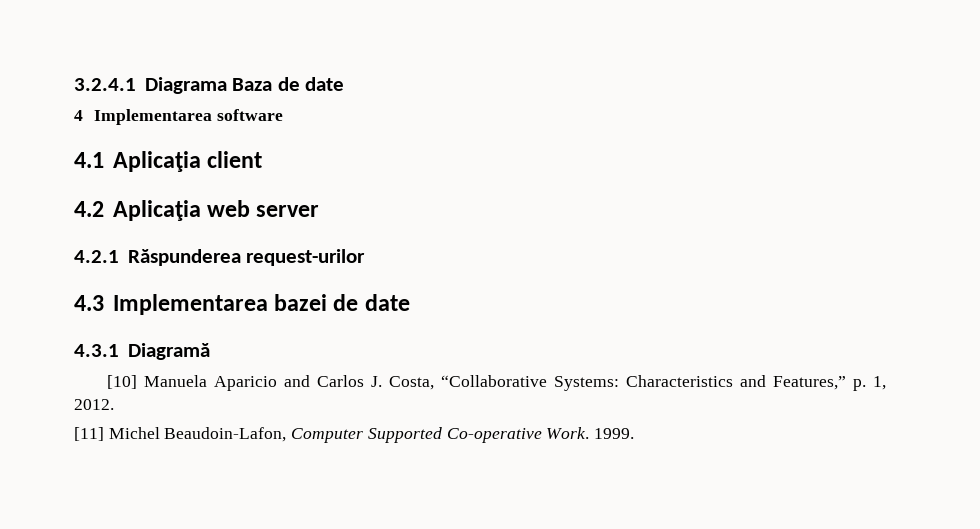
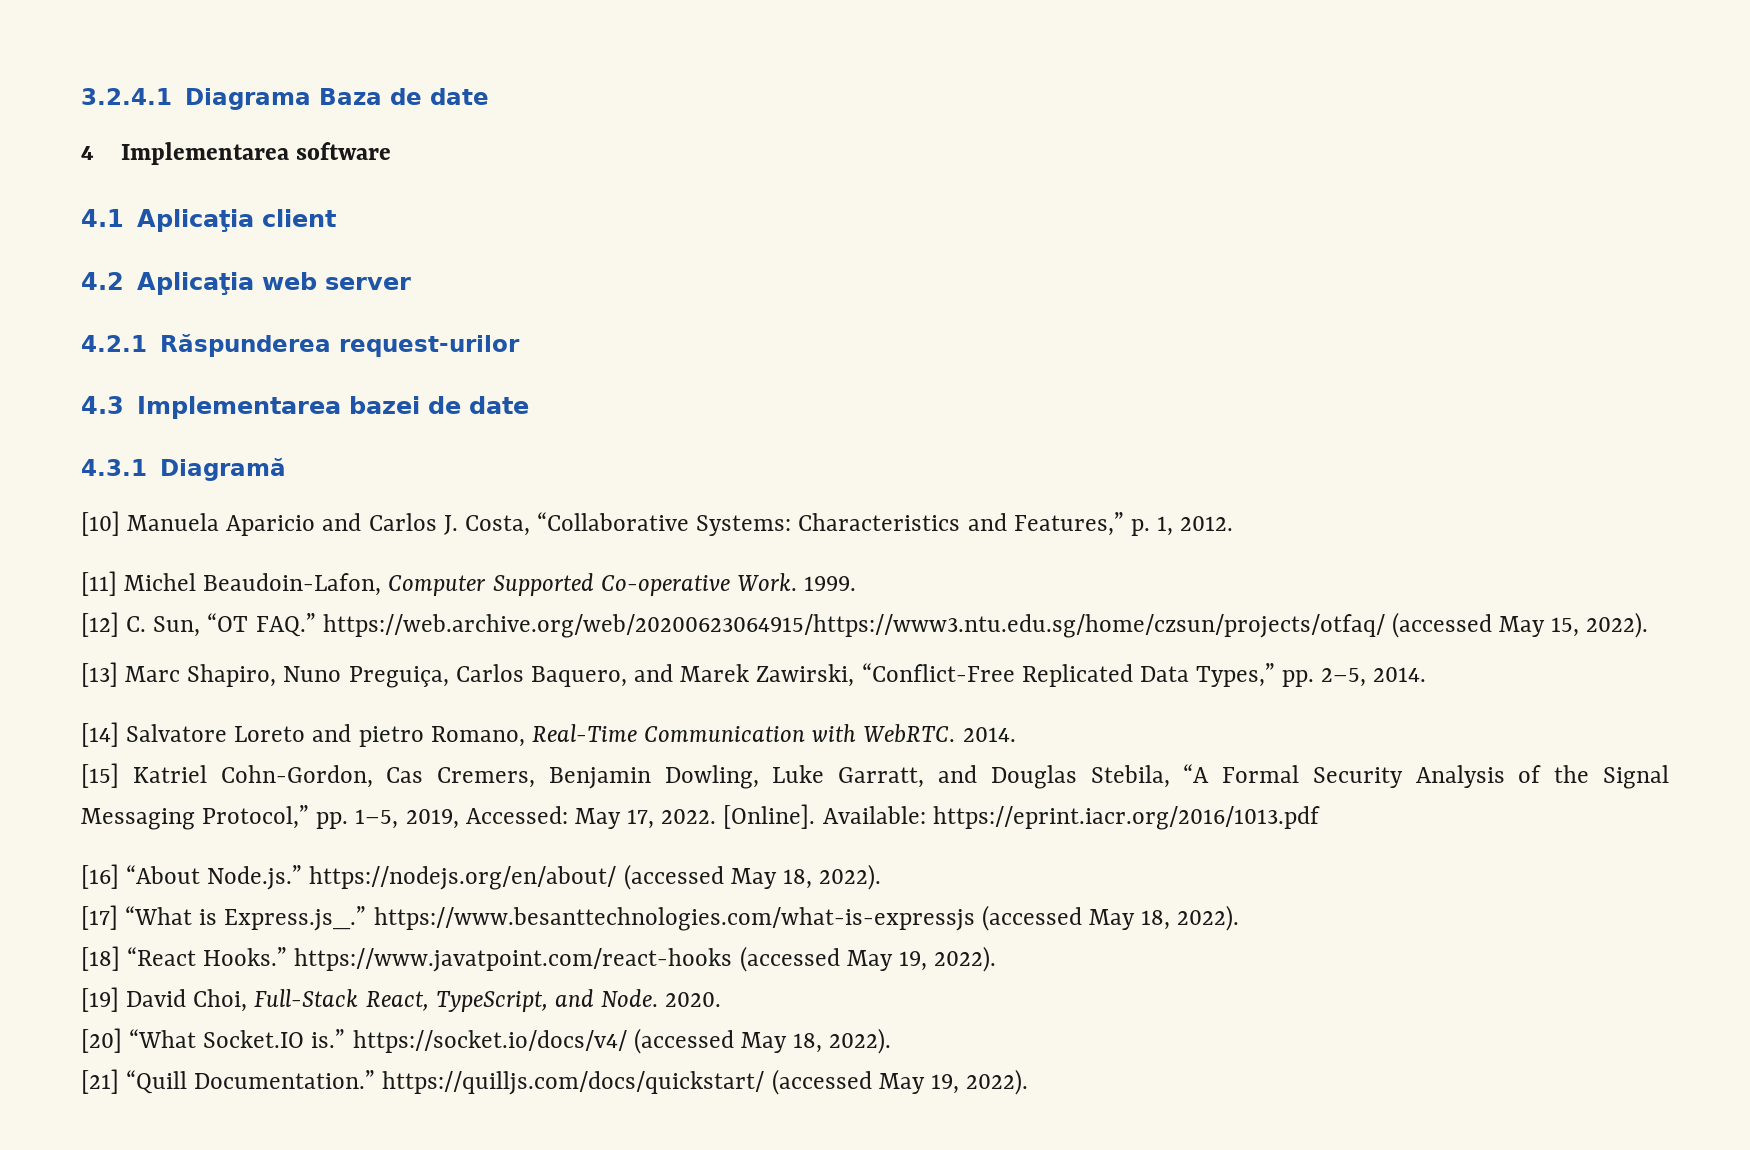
(635, 433) none -> [81,612,1649,638] [81,662,1427,688] [81,722,1016,747] [81,763,1670,789] [81,804,1320,830] [81,864,882,890] [81,905,1240,931] [81,946,997,972] [81,987,722,1012] [81,1028,892,1054] [81,1069,1029,1095] // [12] C. Sun, “OT FAQ.” https://web.archive.org/web/20200623064915/https://www3.ntu.edu.sg/home/czsun/projects/otfaq/ (accessed May 15, 2022). // [13] Marc Shapiro, Nuno Preguiça, Carlos Baquero, and Marek Zawirski, “Conflict-Free Replicated Data Types,” pp. 2–5, 2014. // [14] Salvatore Loreto and pietro Romano, Real-Time Communication with WebRTC. 2014. // [15] Katriel Cohn-Gordon, Cas Cremers, Benjamin Dowling, Luke Garratt, and Douglas Stebila, “A Formal Security Analysis of the Signal Messaging Protocol,” pp. 1–5, 2019, Accessed: May 17, 2022. [Online]. Available: https://eprint.iacr.org/2016/1013.pdf // [16] “About Node.js.” https://nodejs.org/en/about/ (accessed May 18, 2022). // [17] “What is Express.js_.” https://www.besanttechnologies.com/what-is-expressjs (accessed May 18, 2022). // [18] “React Hooks.” https://www.javatpoint.com/react-hooks (accessed May 19, 2022). // [19] David Choi, Full-Stack React, TypeScript, and Node. 2020. // [20] “What Socket.IO is.” https://socket.io/docs/v4/ (accessed May 18, 2022). // [21] “Quill Documentation.” https://quilljs.com/docs/quickstart/ (accessed May 19, 2022).

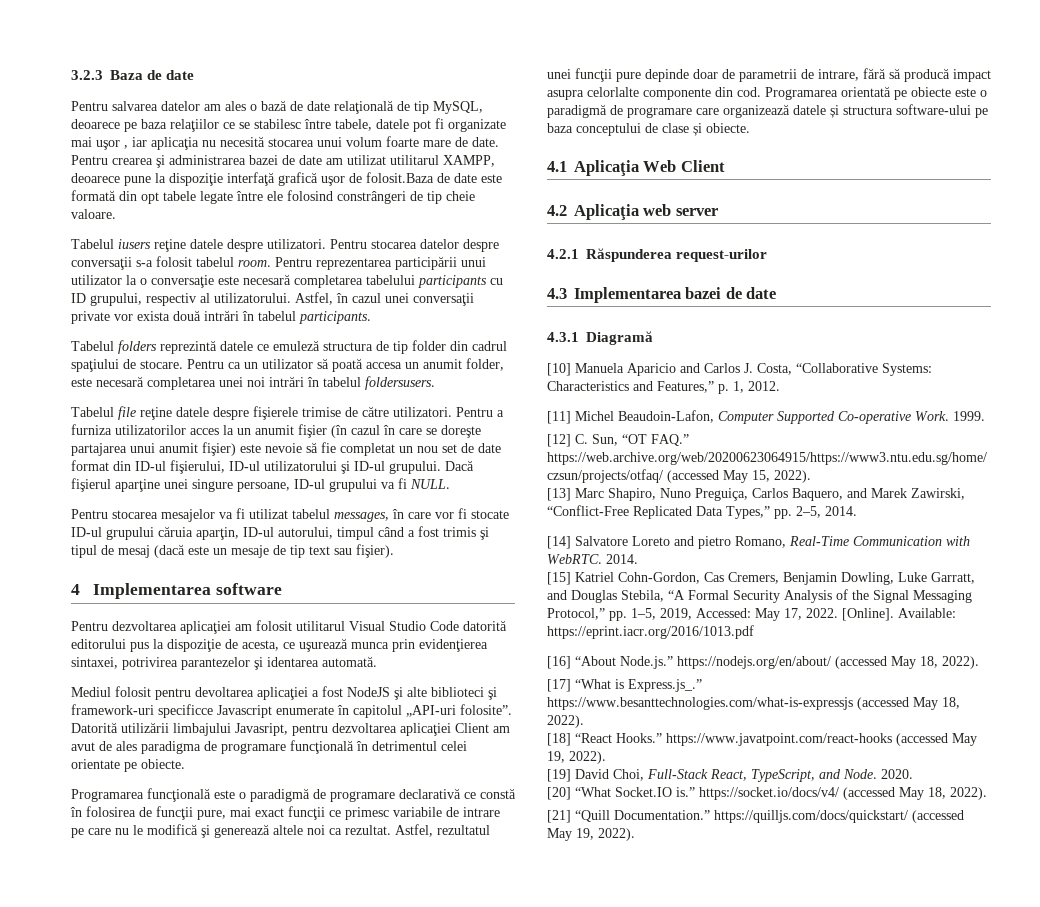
[81,88,312,110] 3.2.4.1 Diagrama -> [71,70,103,80] 3.2.3
[81,142,392,165] 4 Implementarea software -> [71,100,483,114] [71,118,506,132] [71,136,499,150] [71,155,495,168] [71,172,502,186] [71,190,475,204] [71,209,116,219] [71,239,499,252] [71,256,486,270] [71,274,503,288] [71,292,474,306] [71,310,371,324] [71,340,507,354] [71,358,504,372] [71,376,435,390] [71,406,504,420] [71,424,481,438] [71,442,501,456] [71,460,474,474] [71,478,450,492] [71,508,509,522] [71,526,489,540] [71,544,394,558] [71,583,282,599] [71,620,507,634] [71,638,488,652] [71,656,377,670] [71,686,497,700] [71,704,512,718] [71,722,510,736] [71,740,467,754] [71,759,185,772] [71,788,516,802] [70,806,500,820] [71,824,490,838] [547,68,991,82] [547,86,987,100] [547,104,988,118] [547,123,750,136] Pentru salvarea datelor am ales o bază de date relaţională de tip MySQL, deoarece pe baza relaţiilor ce se stabilesc între tabele, datele pot fi organizate mai uşor , iar aplicaţia nu necesită stocarea unui volum foarte mare de date. Pentru crearea şi administrarea bazei de date am utilizat utilitarul XAMPP, deoarece pune la dispoziţie interfaţă grafică uşor de folosit.Baza de date este formată din opt tabele legate între ele folosind constrângeri de tip cheie valoare. // Tabelul iusers reţine datele despre utilizatori. Pentru stocarea datelor despre conversaţii s-a folosit tabelul room. Pentru reprezentarea participării unui utilizator la o conversaţie este necesară completarea tabelului participants cu ID grupului, respectiv al utilizatorului. Astfel, în cazul unei conversaţii private vor exista două intrări în tabelul participants. // Tabelul folders reprezintă datele ce emuleză structura de tip folder din cadrul spaţiului de stocare. Pentru ca un utilizator să poată accesa un anumit folder, este necesară completarea unei noi intrări în tabelul foldersusers. // Tabelul file reţine datele despre fişierele trimise de către utilizatori. Pentru a furniza utilizatorilor acces la un anumit fişier (în cazul în care se doreşte partajarea unui anumit fişier) este nevoie să fie completat un nou set de date format din ID-ul fişierului, ID-ul utilizatorului şi ID-ul grupului. Dacă fişierul aparţine unei singure persoane, ID-ul grupului va fi NULL. // Pentru stocarea mesajelor va fi utilizat tabelul messages, în care vor fi stocate ID-ul grupului căruia aparţin, ID-ul autorului, timpul când a fost trimis şi tipul de mesaj (dacă este un mesaje de tip text sau fişier). // 4 Implementarea software // Pentru dezvoltarea aplicaţiei am folosit utilitarul Visual Studio Code datorită editorului pus la dispoziţie de acesta, ce uşurează munca prin evidenţierea sintaxei, potrivirea parantezelor şi identarea automată. // Mediul folosit pentru devoltarea aplicaţiei a fost NodeJS şi alte biblioteci şi framework-uri specificce Javascript enumerate în capitolul „API-uri folosite”. Datorită utilizării limbajului Javasript, pentru dezvoltarea aplicaţiei Client am avut de ales paradigma de programare funcţională în detrimentul celei orientate pe obiecte. // Programarea funcţională este o paradigmă de programare declarativă ce constă în folosirea de funcţii pure, mai exact funcţii ce primesc variabile de intrare pe care nu le modifică şi generează altele noi ca rezultat. Astfel, rezultatul unei funcţii pure depinde doar de parametrii de intrare, fără să producă impact asupra celorlalte componente din cod. Programarea orientată pe obiecte este o paradigmă de programare care organizează datele și structura software-ului pe baza conceptului de clase și obiecte.
[262,209,337,227] client -> [643,160,725,172] Web Client

